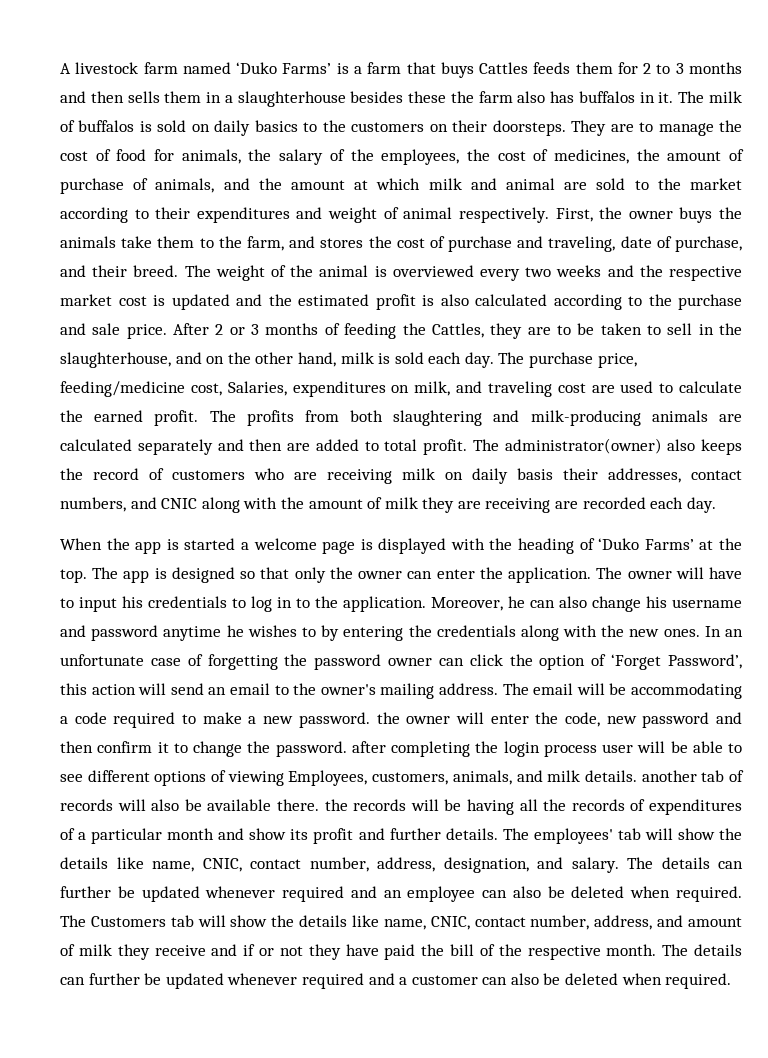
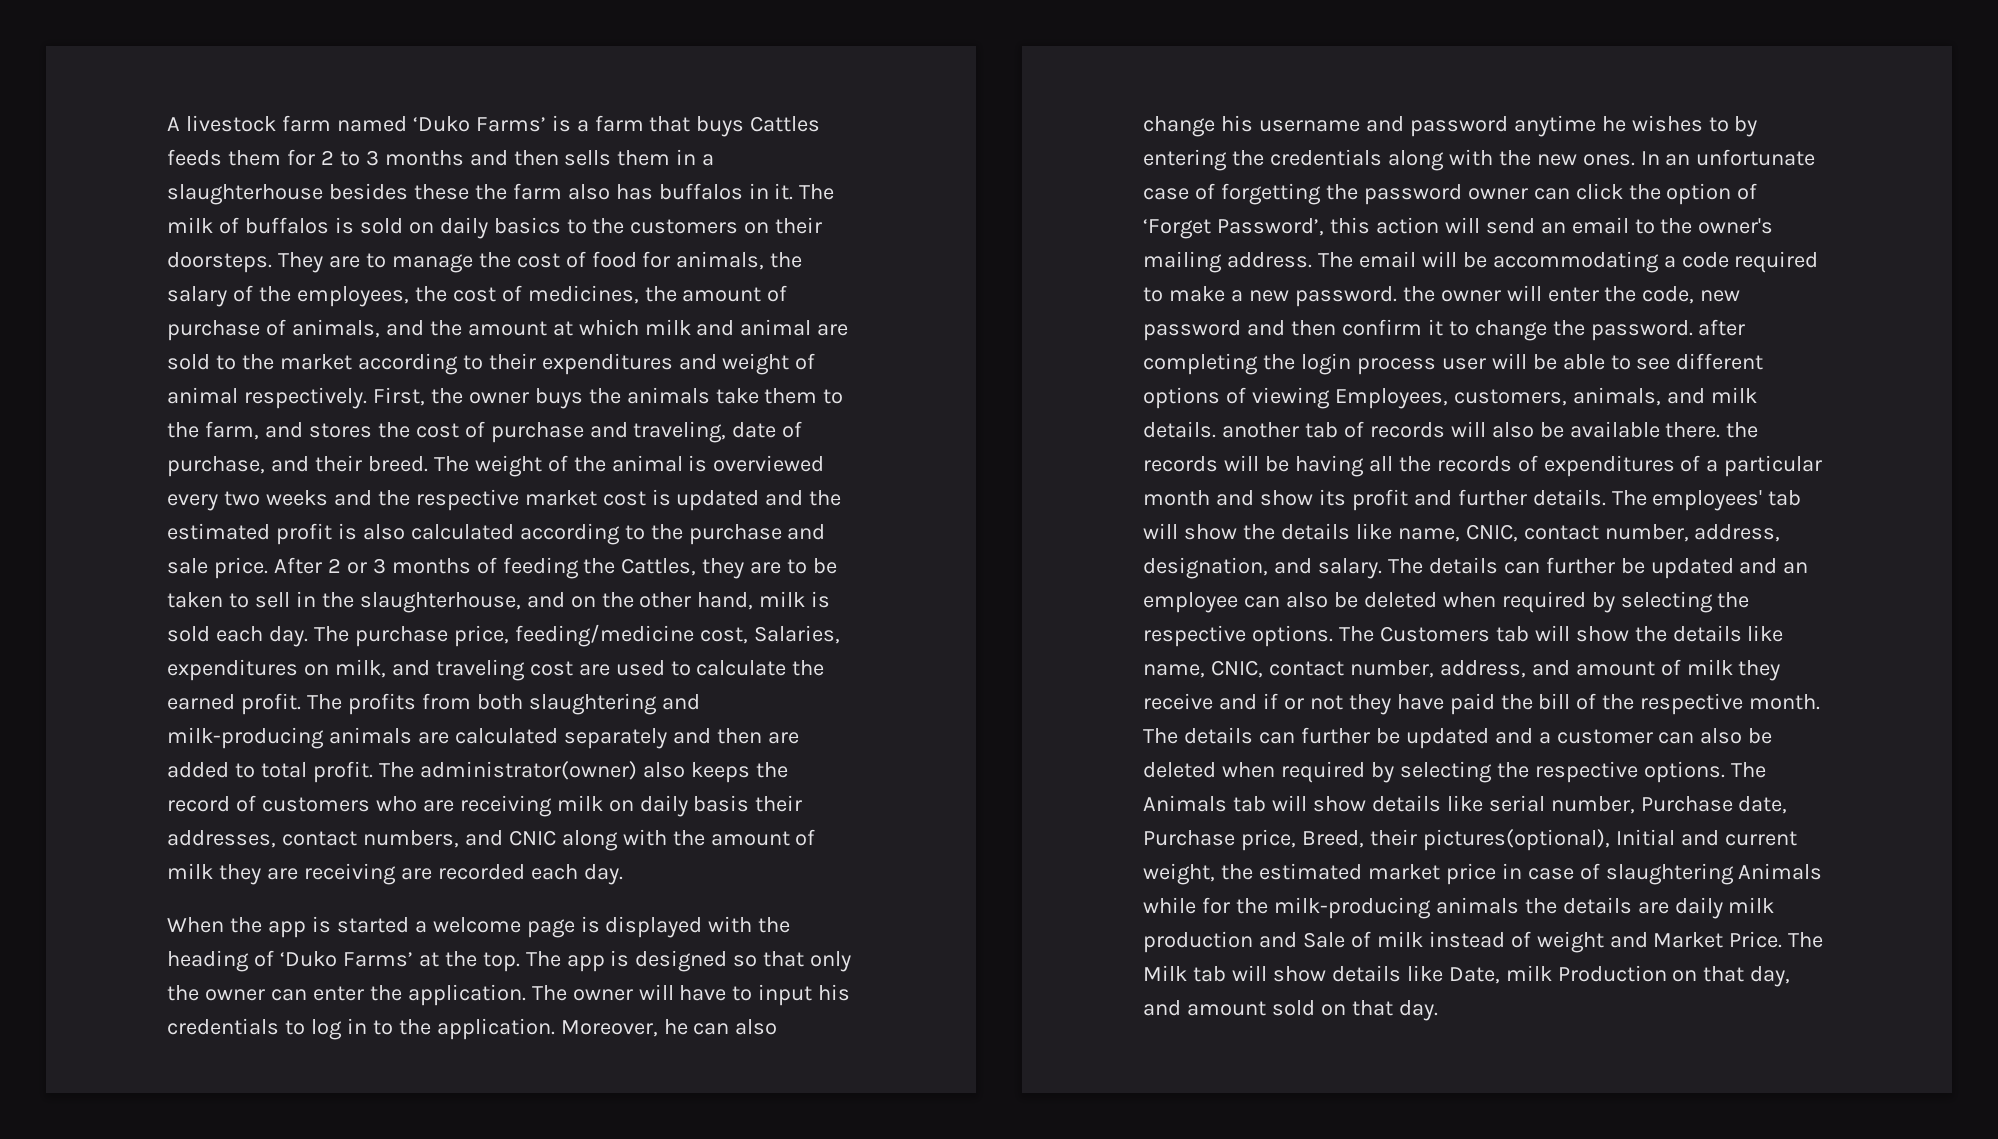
[205,886,345,902] whenever required -> (1734, 568) none
[676,886,742,902] required. -> [1501,591,1750,613] [1143,625,1333,647] required by selecting the respective options.
[227,973,364,989] whenever required -> (1489, 738) none
[665,973,732,989] required. -> [1280,761,1766,783] [1143,795,1788,814] [1143,829,1797,851] [1143,863,1823,885] [1143,897,1775,919] [1143,931,1824,953] [1143,965,1791,987] [1143,1000,1438,1021] required by selecting the respective options. The Animals tab will show details like serial number, Purchase date, Purchase price, Breed, their pictures(optional), Initial and current weight, the estimated market price in case of slaughtering Animals while for the milk-producing animals the details are daily milk production and Sale of milk instead of weight and Market Price. The Milk tab will show details like Date, milk Production on that day, and amount sold on that day.

